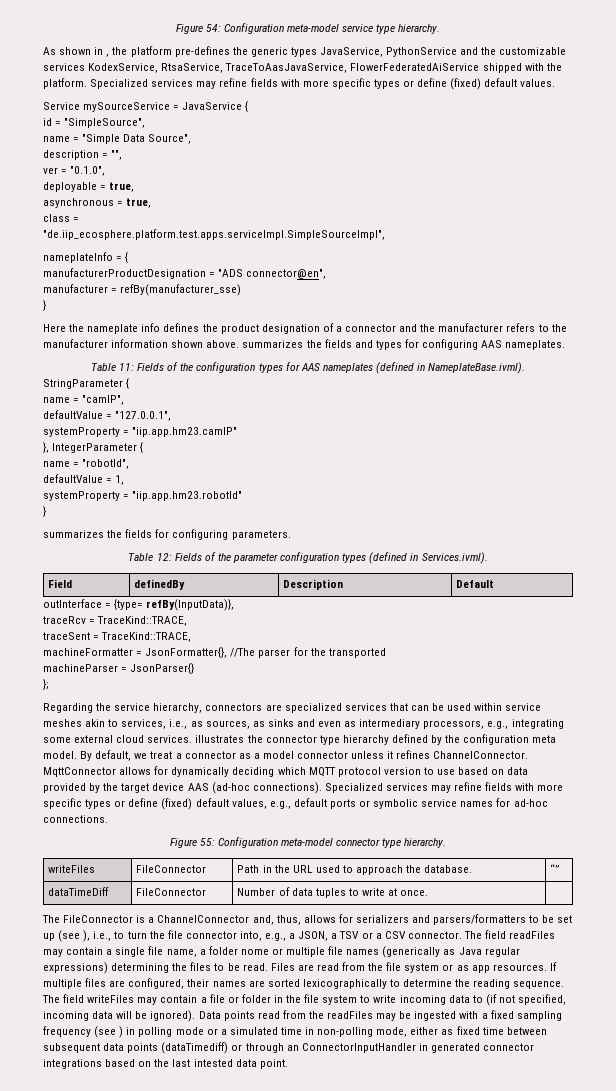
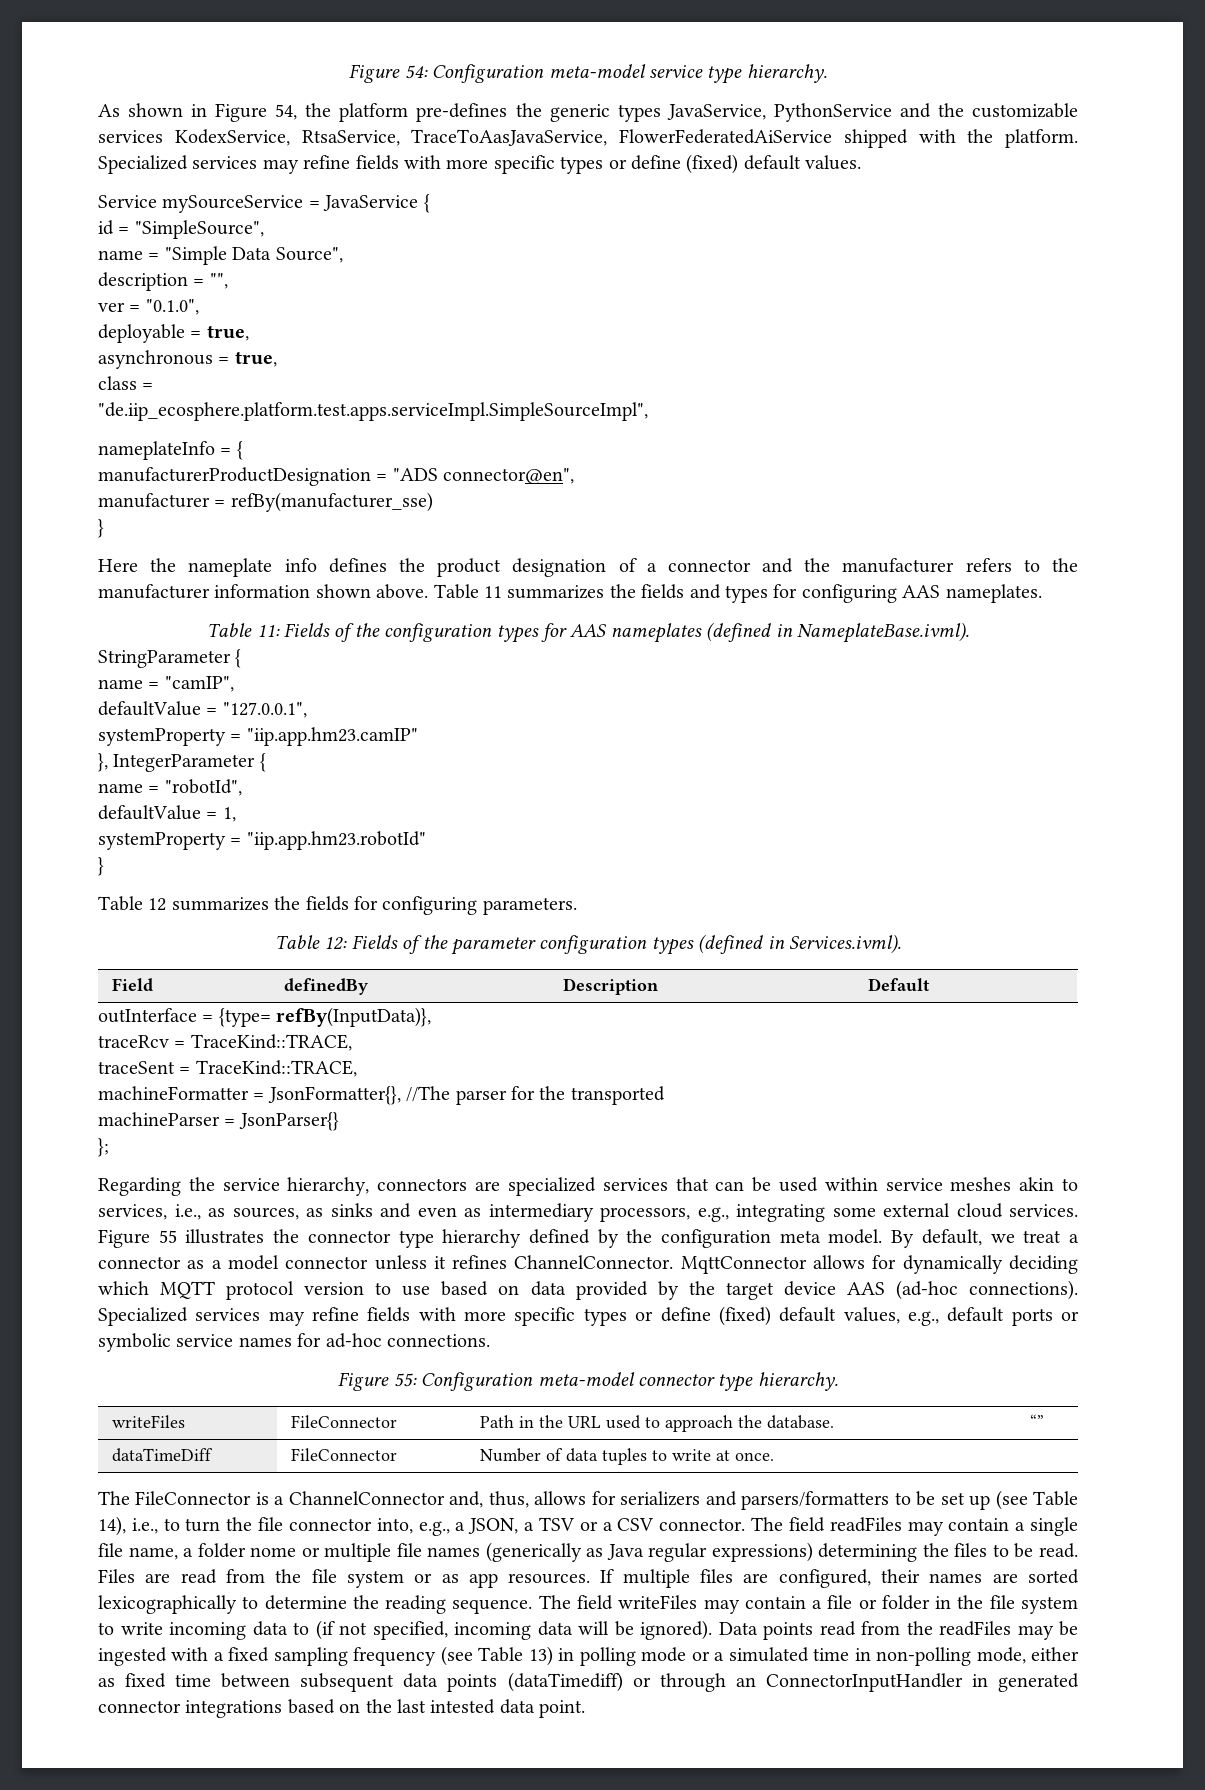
[106,54,110,57] , -> [215,103,298,122] Figure 54,
(240, 344) none -> [433,584,502,599] Table 11
(46, 511) none -> [98,896,167,911] Table 12
(193, 739) none -> [98,1229,177,1248] Figure 55
[83,930,91,942] ), -> [1033,1491,1079,1506] [98,1516,126,1536] Table 14),
[119,1026,124,1038] ) -> [478,1646,553,1666] Table 13)

